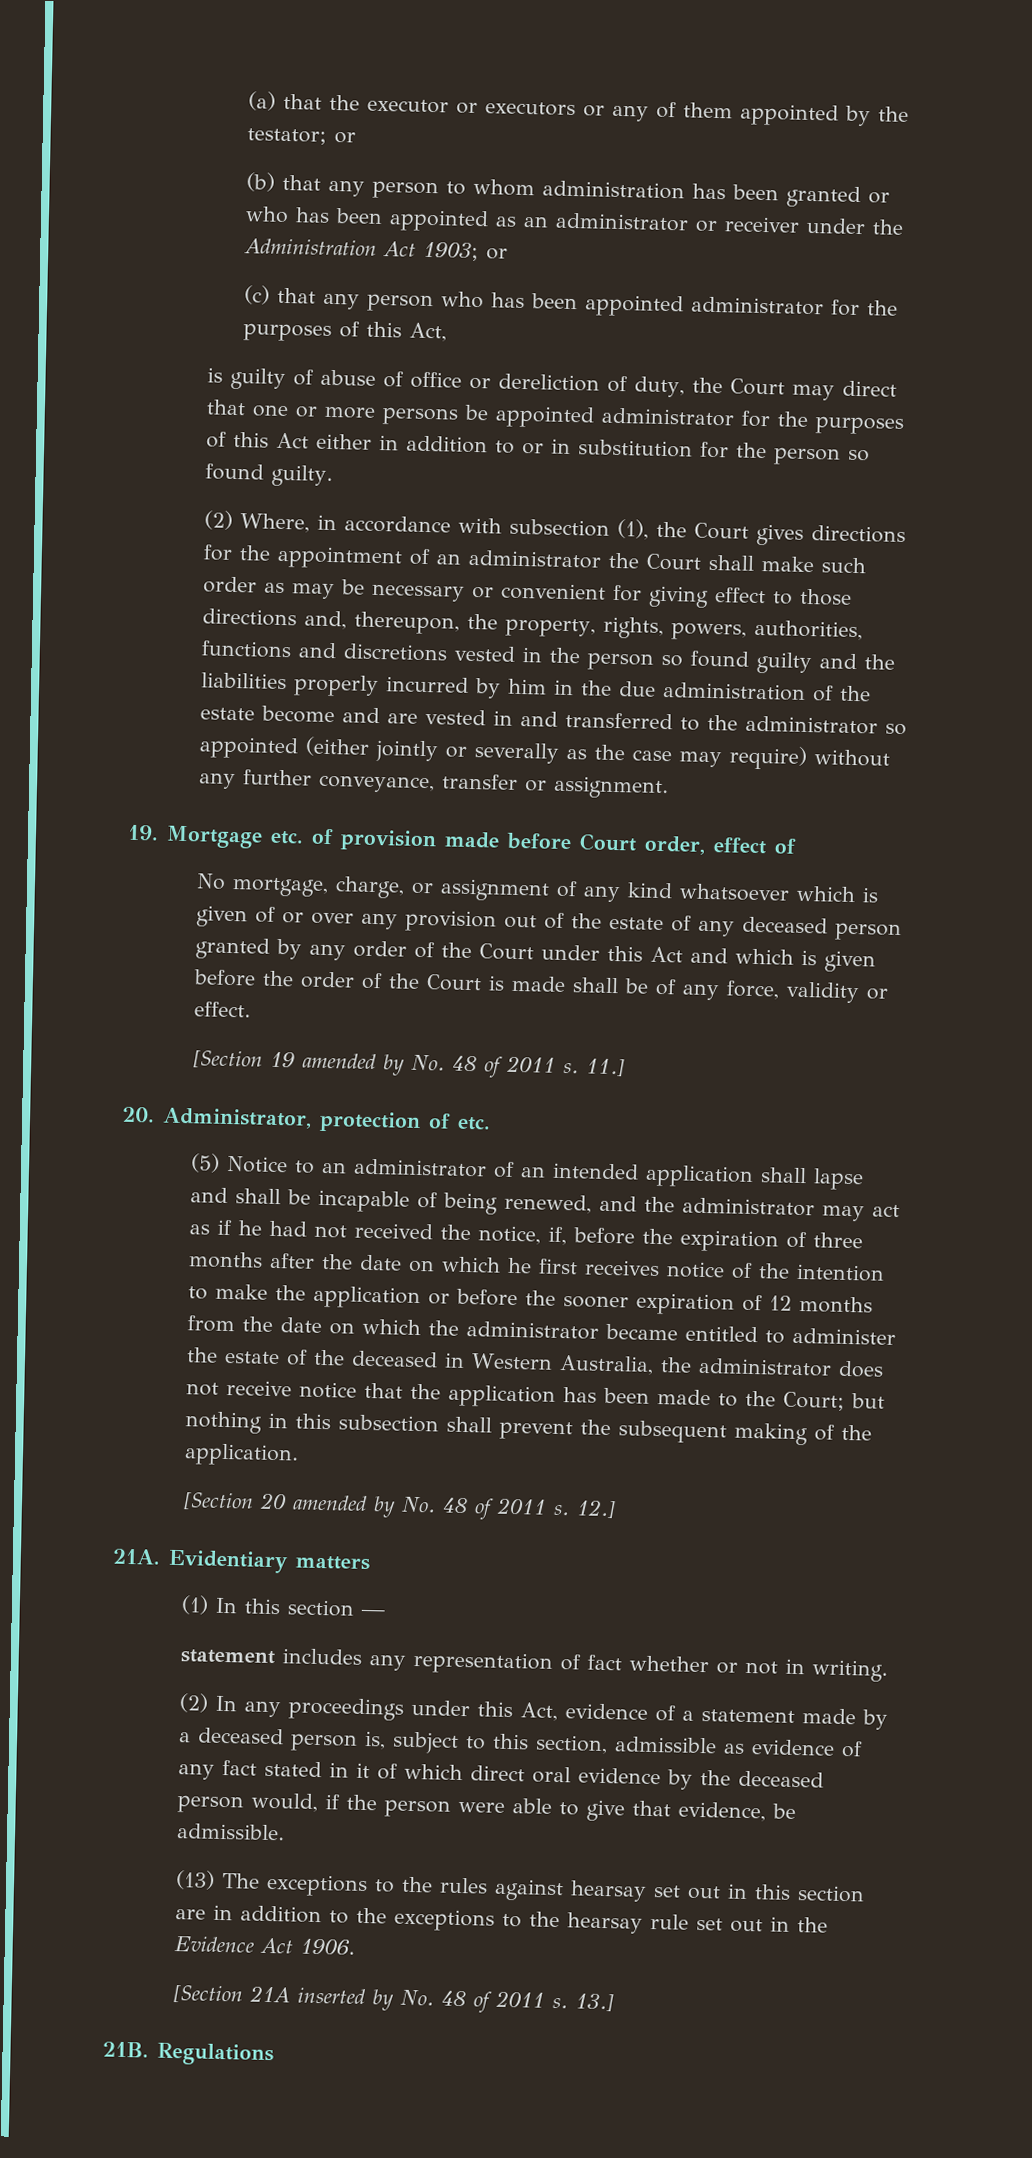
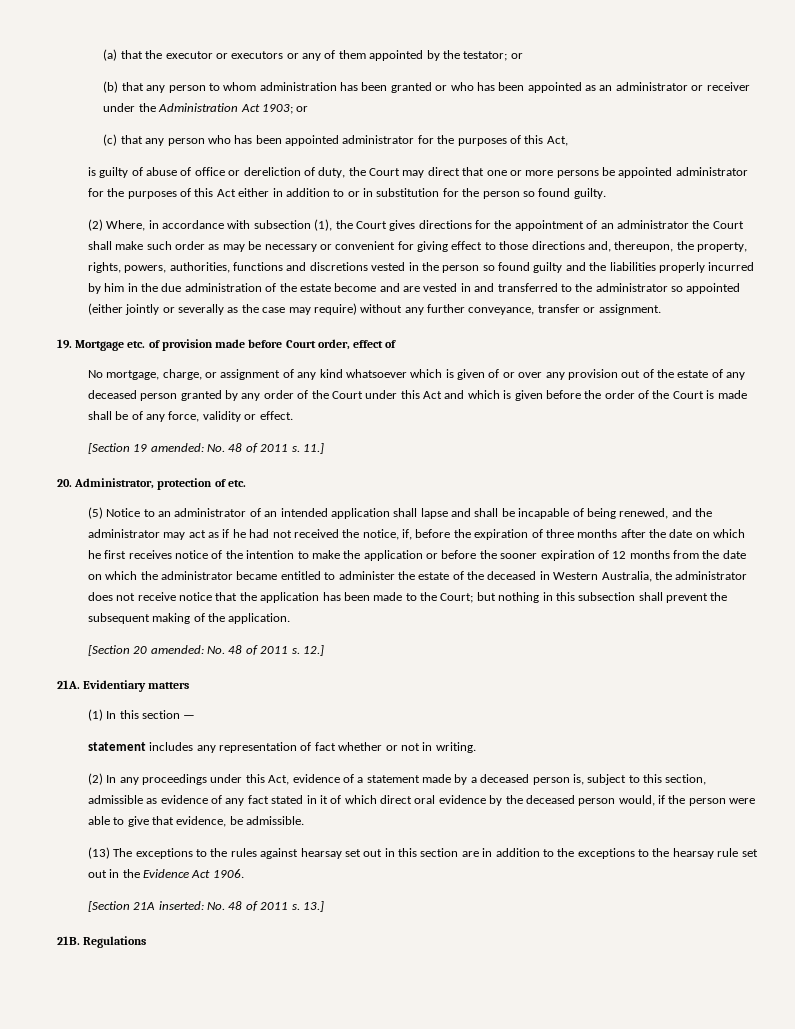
[302,1052,406,1076] amended by -> [150,443,204,452] amended:
[292,1494,397,1518] amended by -> [150,645,204,654] amended:
[297,1987,395,2011] inserted by -> [158,901,204,910] inserted:

